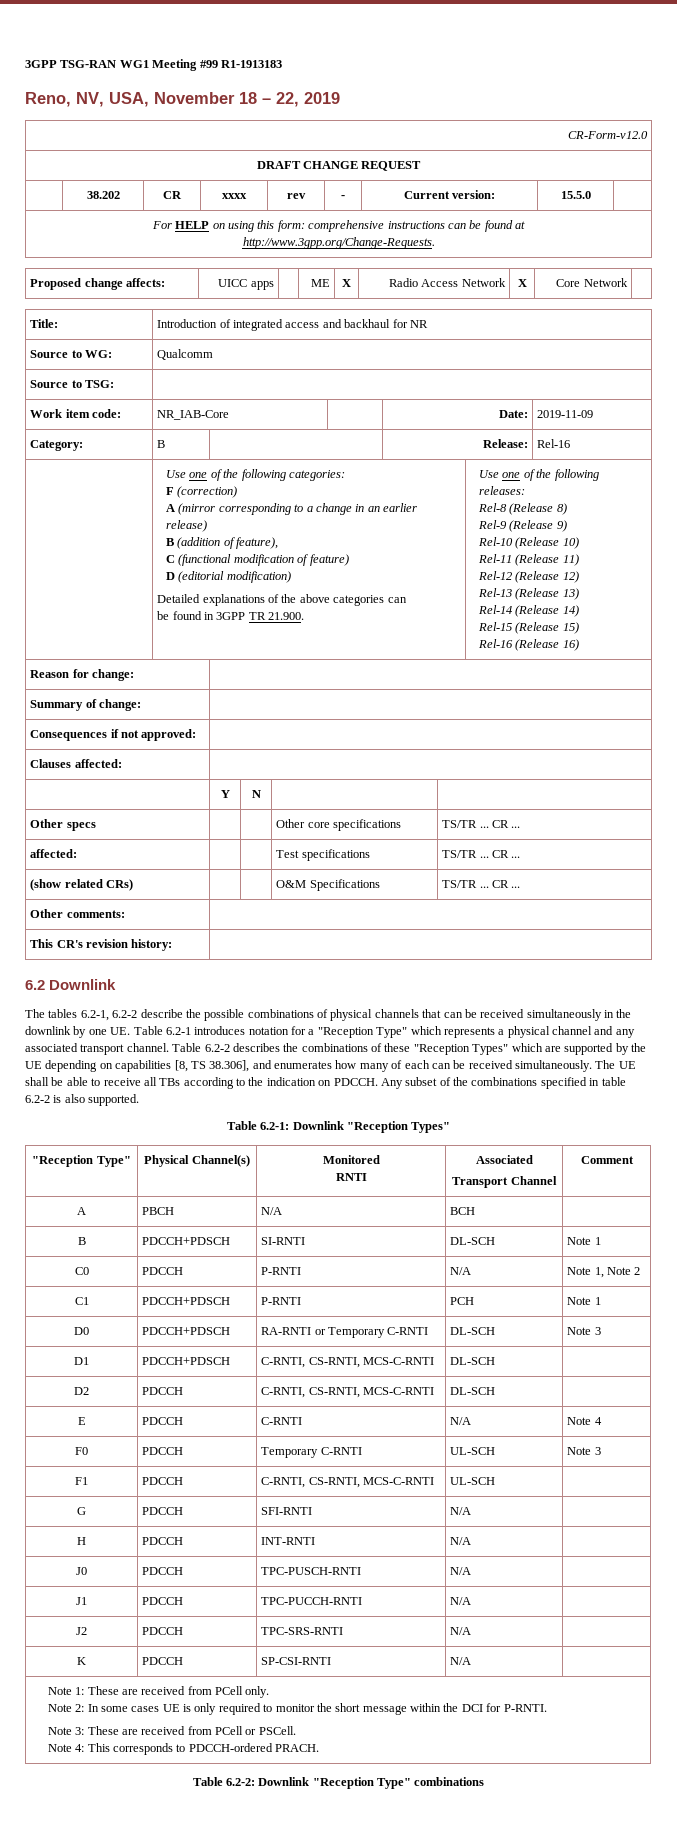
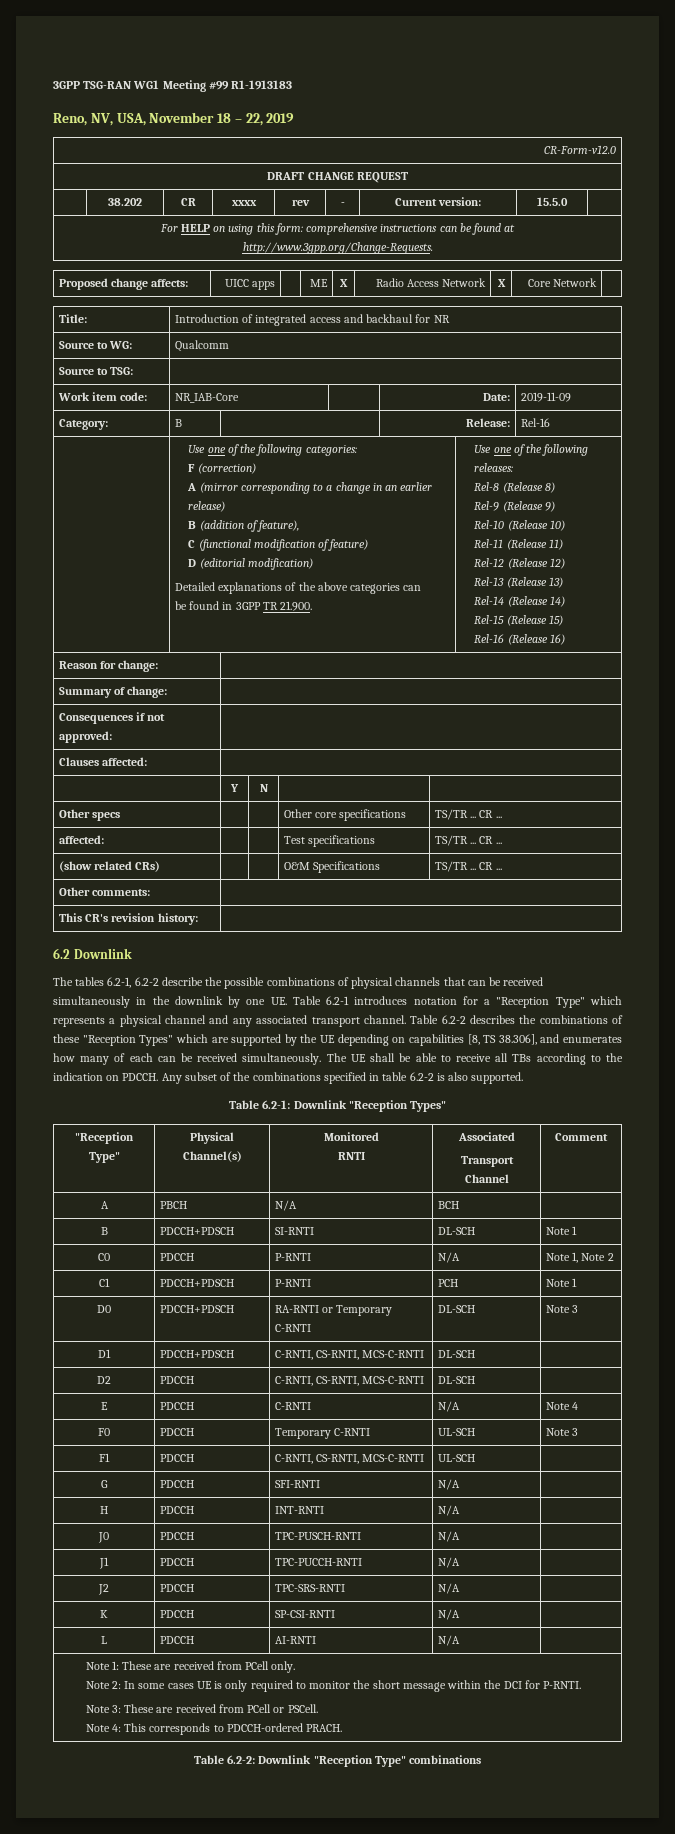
(472, 1661) none -> [101,1636,107,1644] [159,1636,194,1644] [274,1636,316,1644] [437,1635,460,1646] // L | PDCCH | AI-RNTI | N/A |

